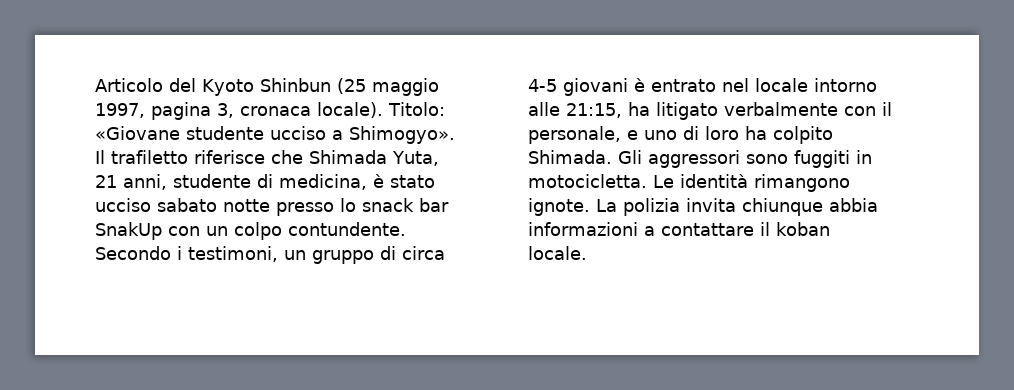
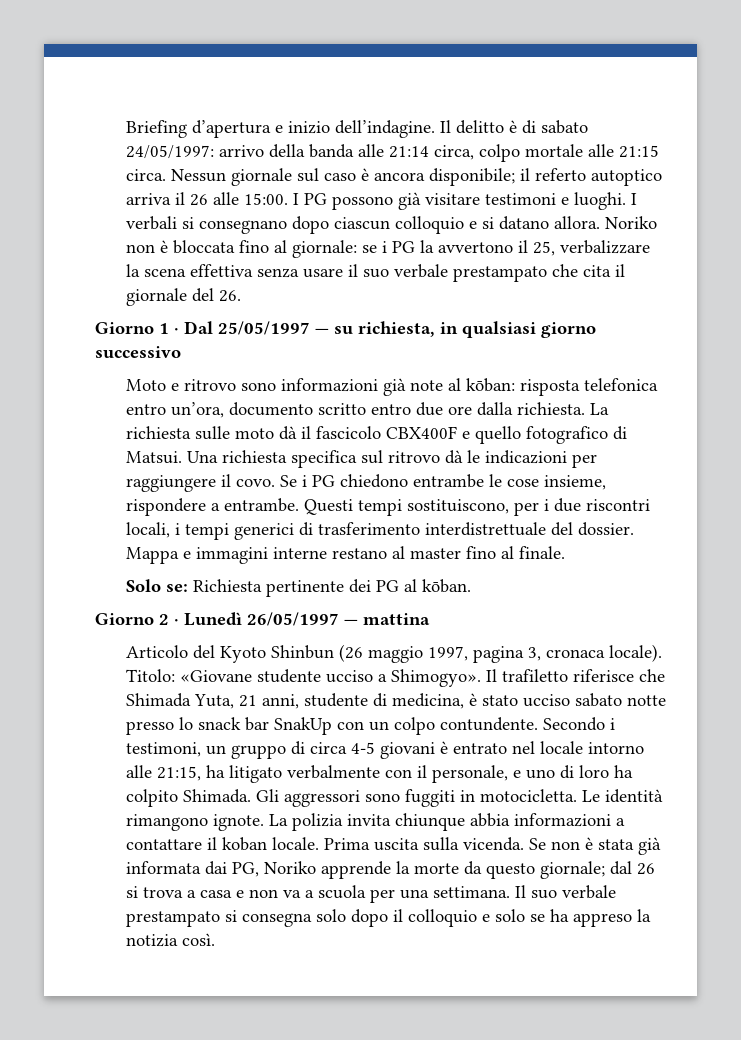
(95, 85) none -> [126,120,589,138] [126,144,660,162] [126,168,663,186] [126,192,638,210] [126,216,658,234] [126,240,651,258] [126,264,626,282] [126,288,242,306] [95,321,596,338] [95,346,181,359] [126,378,659,396] [126,402,610,418] [126,426,628,444] [126,450,598,468] [126,474,607,492] [126,498,651,516] [126,522,635,540] [126,546,566,564] [126,579,472,597] [95,612,430,626] Briefing d’apertura e inizio dell’indagine. Il delitto è di sabato 24/05/1997: arrivo della banda alle 21:14 circa, colpo mortale alle 21:15 circa. Nessun giornale sul caso è ancora disponibile; il referto autoptico arriva il 26 alle 15:00. I PG possono già visitare testimoni e luoghi. I verbali si consegnano dopo ciascun colloquio e si datano allora. Noriko non è bloccata fino al giornale: se i PG la avvertono il 25, verbalizzare la scena effettiva senza usare il suo verbale prestampato che cita il giornale del 26. // Giorno 1 · Dal 25/05/1997 — su richiesta, in qualsiasi giorno successivo // Moto e ritrovo sono informazioni già note al kōban: risposta telefonica entro un’ora, documento scritto entro due ore dalla richiesta. La richiesta sulle moto dà il fascicolo CBX400F e quello fotografico di Matsui. Una richiesta specifica sul ritrovo dà le indicazioni per raggiungere il covo. Se i PG chiedono entrambe le cose insieme, rispondere a entrambe. Questi tempi sostituiscono, per i due riscontri locali, i tempi generici di trasferimento interdistrettuale del dossier. Mappa e immagini interne restano al master fino al finale. // Solo se: Richiesta pertinente dei PG al kōban. // Giorno 2 · Lunedì 26/05/1997 — mattina //
[337,78,367,94] (25 -> [339,644,364,662] (26
(588, 253) none -> [324,837,662,855] [126,861,656,879] [126,885,617,903] [126,909,652,927] [126,933,216,947] Prima uscita sulla vicenda. Se non è stata già informata dai PG, Noriko apprende la morte da questo giornale; dal 26 si trova a casa e non va a scuola per una settimana. Il suo verbale prestampato si consegna solo dopo il colloquio e solo se ha appreso la notizia così.

